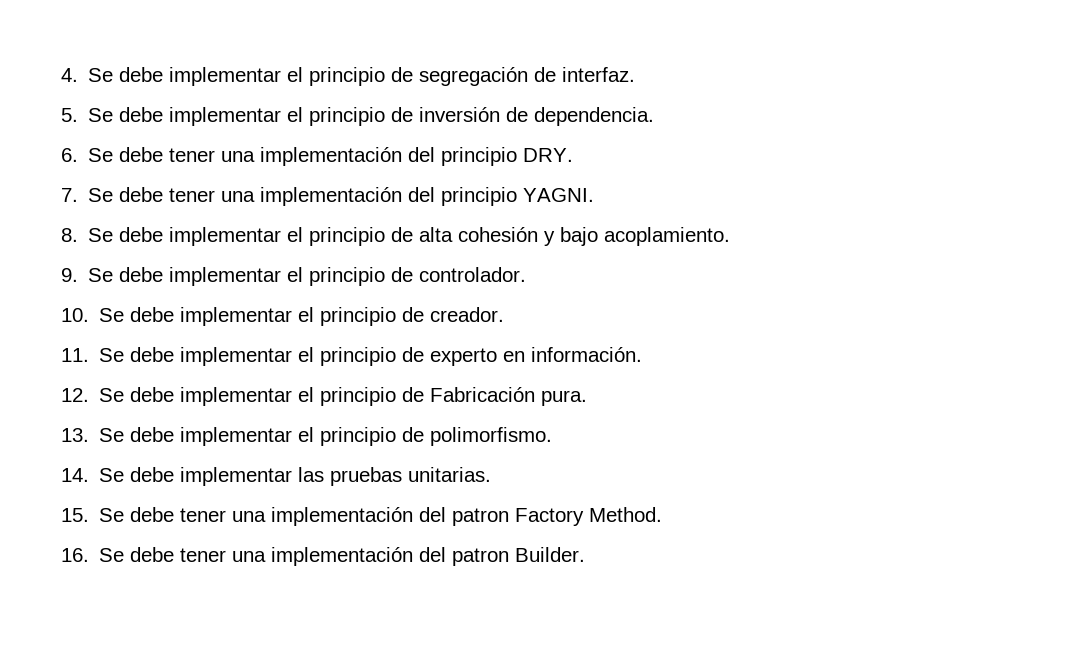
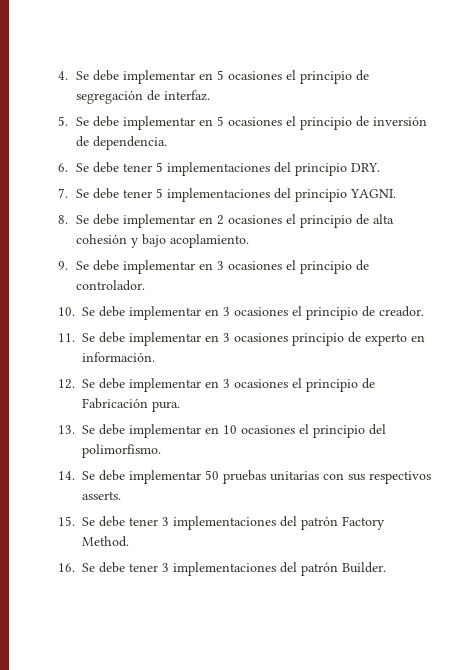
(281, 76) none -> [199,70,283,80] en 5 ocasiones
(281, 116) none -> [199,116,283,126] en 5 ocasiones
[220,147,402,166] una implementación -> [156,162,271,176] 5 implementaciones
[220,187,402,206] una implementación -> [156,188,271,202] 5 implementaciones
(281, 236) none -> [199,215,283,225] en 2 ocasiones
(281, 276) none -> [199,261,283,270] en 3 ocasiones
(292, 316) none -> [205,307,289,316] en 3 ocasiones
[297,347,314,362] el -> [205,333,289,342] en 3 ocasiones
(292, 396) none -> [205,379,289,388] en 3 ocasiones
[297,427,424,446] el principio de -> [205,424,387,438] en 10 ocasiones el principio del
[297,467,491,486] las pruebas unitarias. -> [205,470,432,484] [82,491,122,500] 50 pruebas unitarias con sus respectivos asserts.
[231,507,509,526] una implementación del patron -> [162,516,339,530] 3 implementaciones del patrón
[231,547,509,566] una implementación del patron -> [162,562,339,576] 3 implementaciones del patrón

